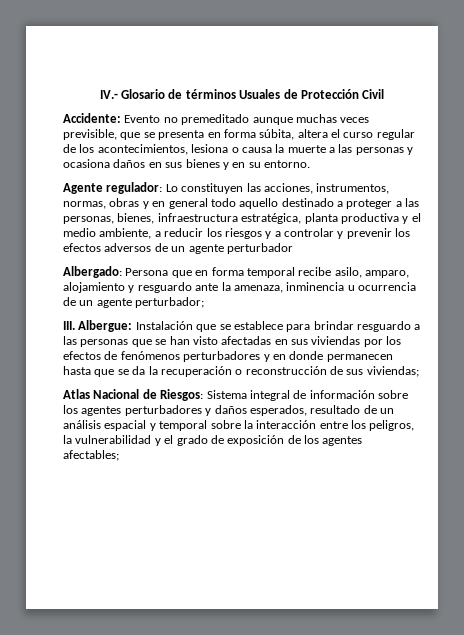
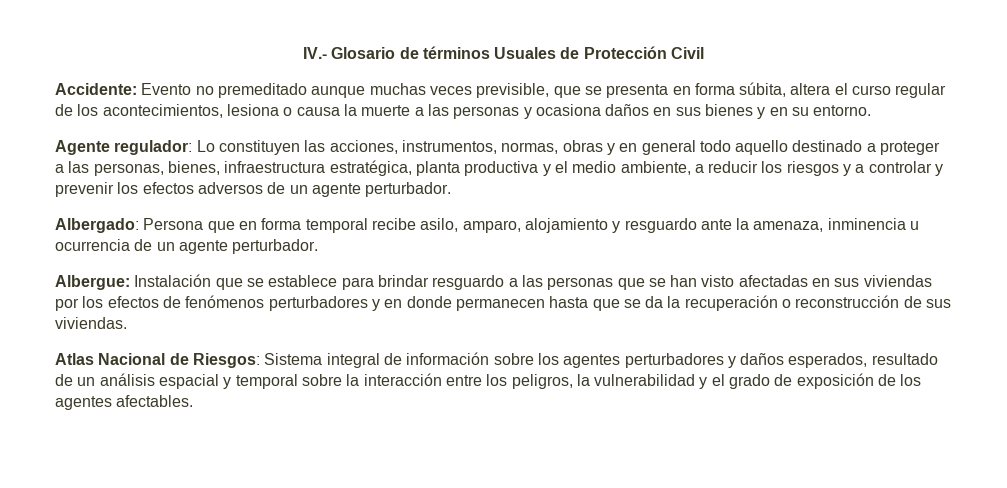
[226,243,293,254] perturbador -> [365,182,452,197] perturbador.
[135,297,205,308] [63,321,75,330] perturbador; // III. -> [232,239,319,254] perturbador. //
[366,366,419,377] viviendas; -> [55,317,127,329] viviendas.
[63,450,119,461] afectables; -> [116,395,194,407] afectables.

